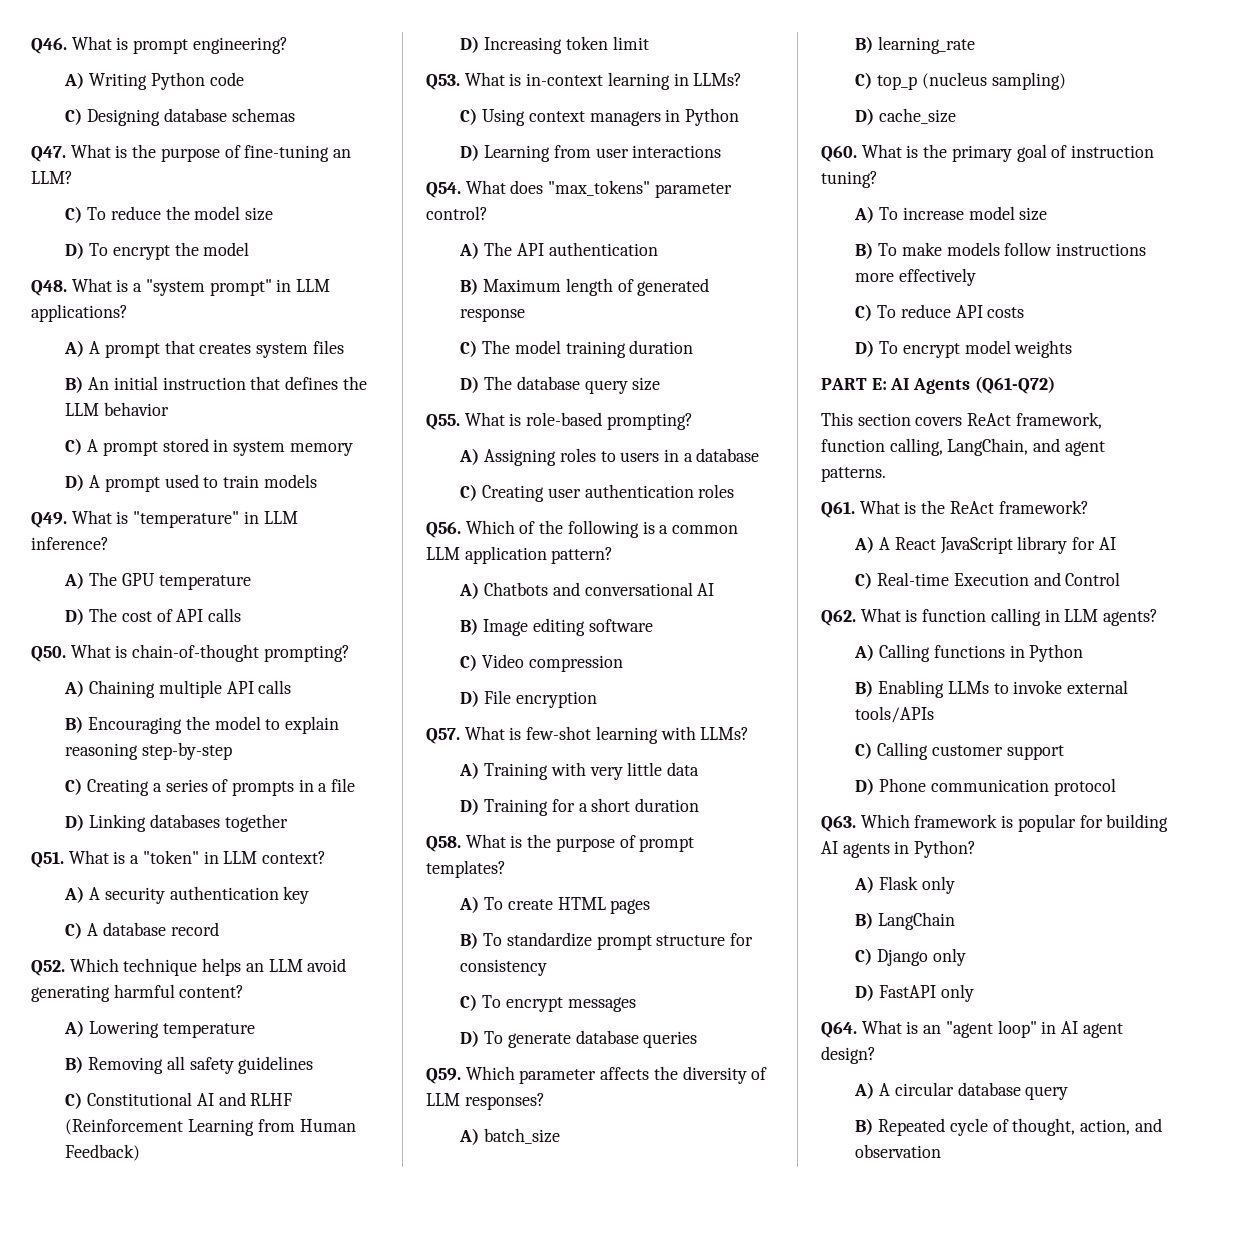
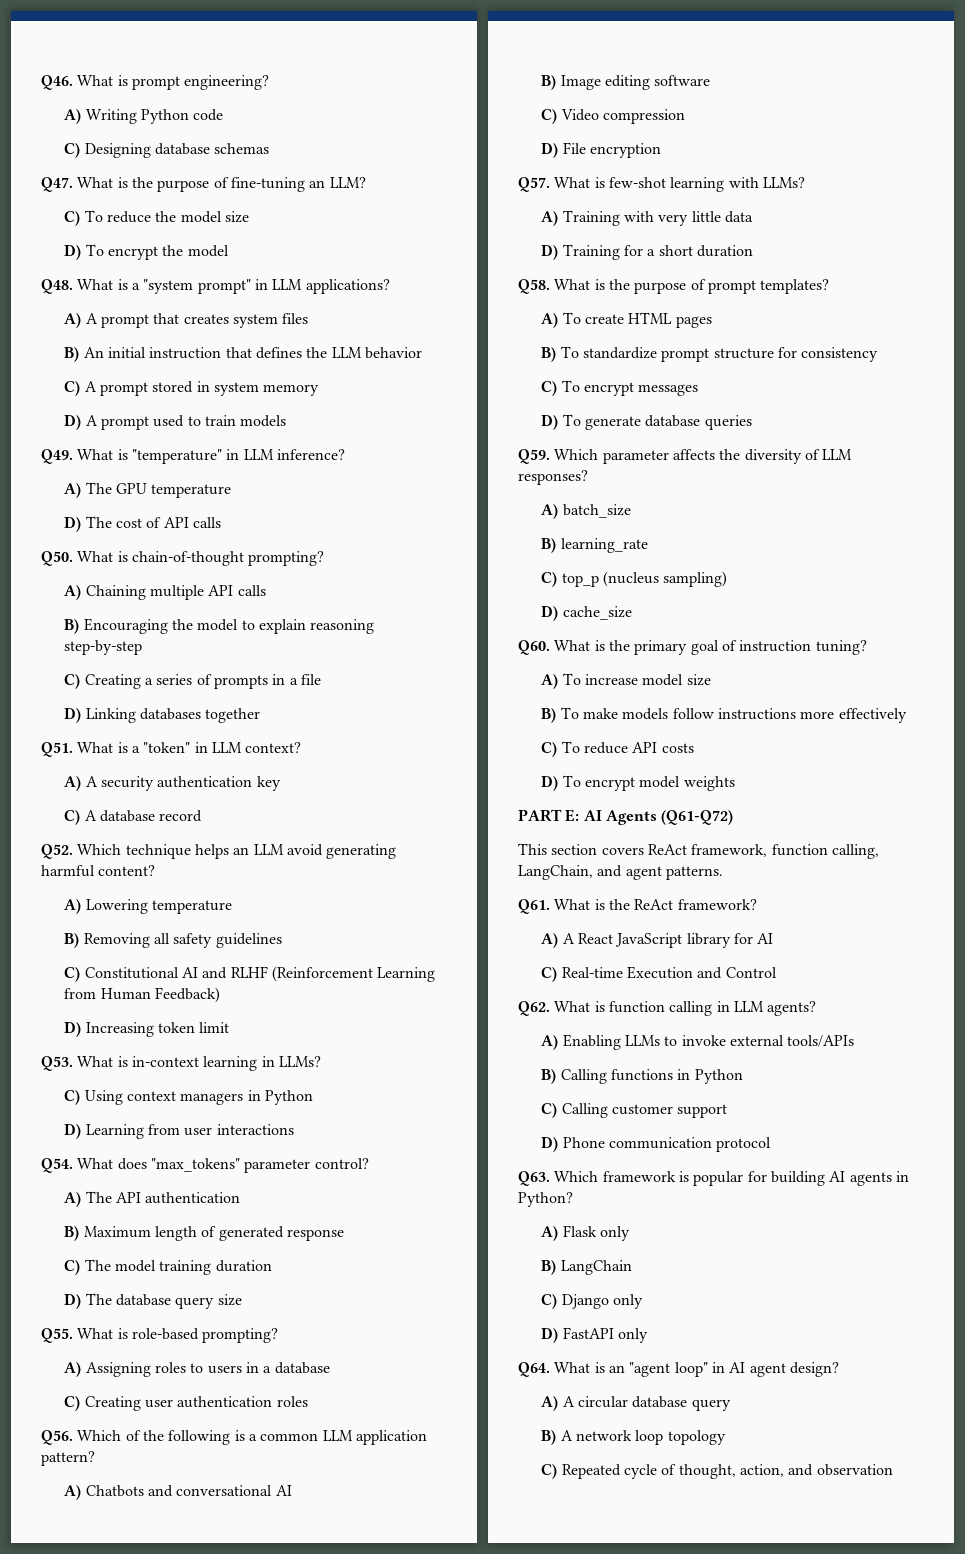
[879,644,1084,662] [855,680,874,697] Calling functions in Python // B) -> (559, 1042) none
(935, 714) none -> [541,1069,743,1084] // B) Calling functions in Python
(874, 1126) none -> [560,1430,726,1445] [541,1464,558,1479] A network loop topology // C)

